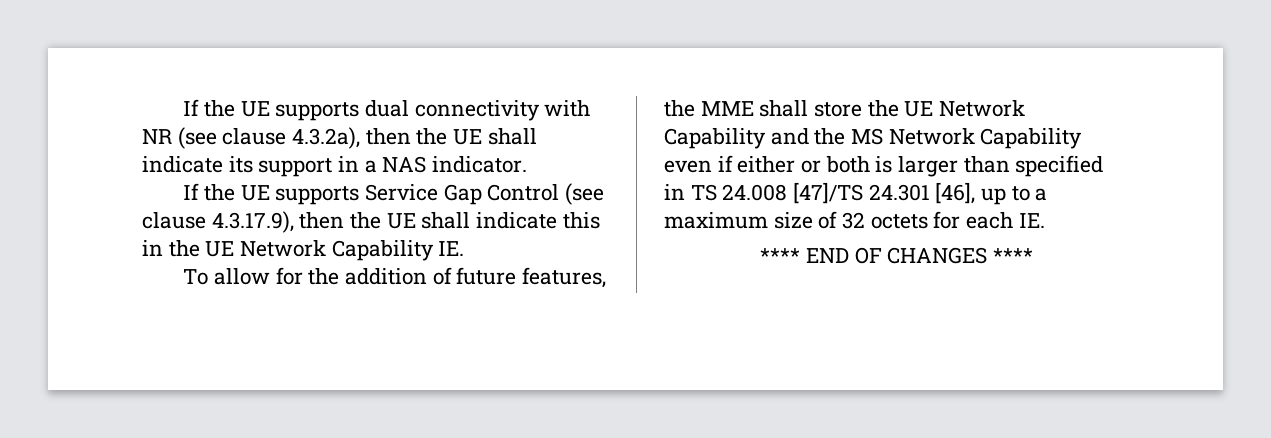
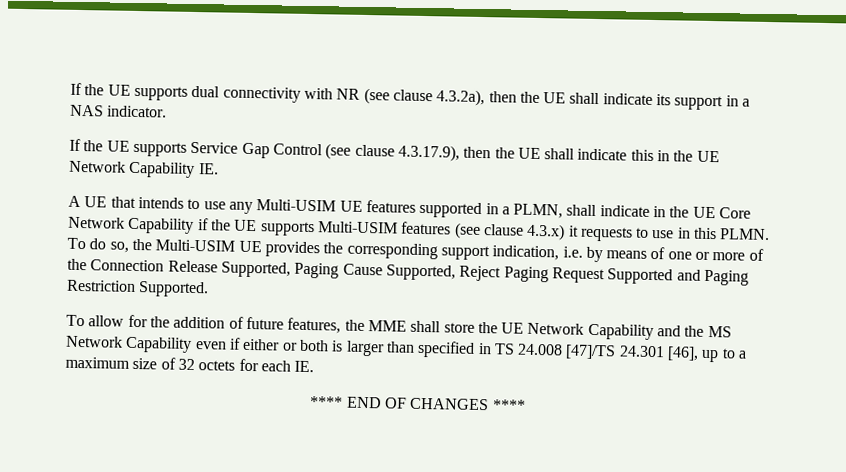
(465, 248) none -> [68,195,752,219] [68,216,771,242] [67,237,764,263] [67,258,749,286] [66,279,210,298] // A UE that intends to use any Multi-USIM UE features supported in a PLMN, shall indicate in the UE Core Network Capability if the UE supports Multi-USIM features (see clause 4.3.x) it requests to use in this PLMN. To do so, the Multi-USIM UE provides the corresponding support indication, i.e. by means of one or more of the Connection Release Supported, Paging Cause Supported, Reject Paging Request Supported and Paging Restriction Supported.

